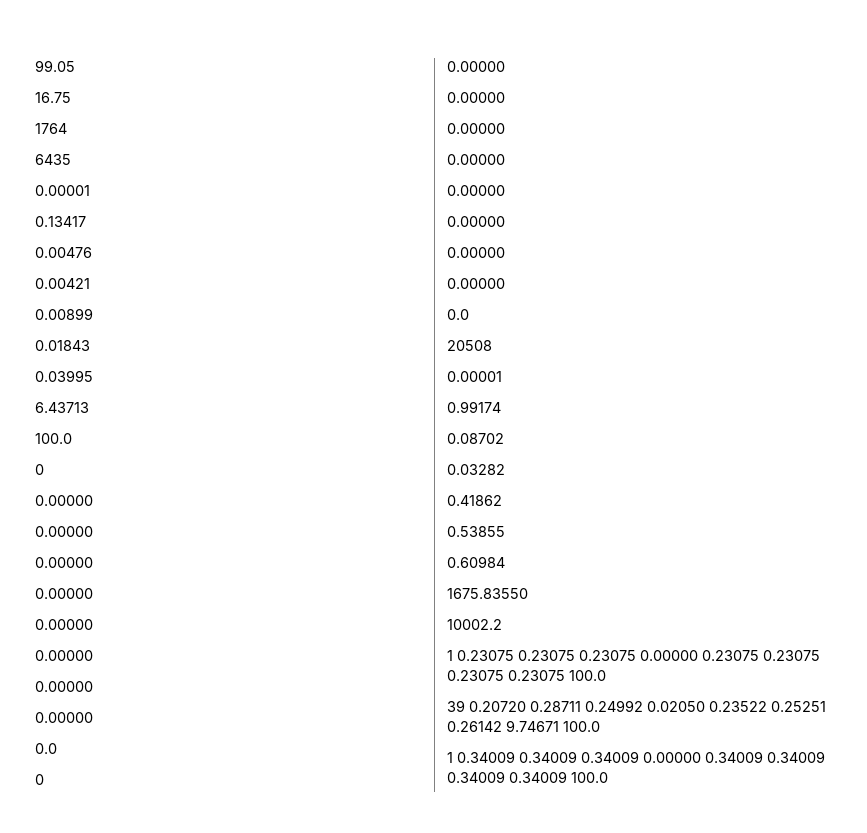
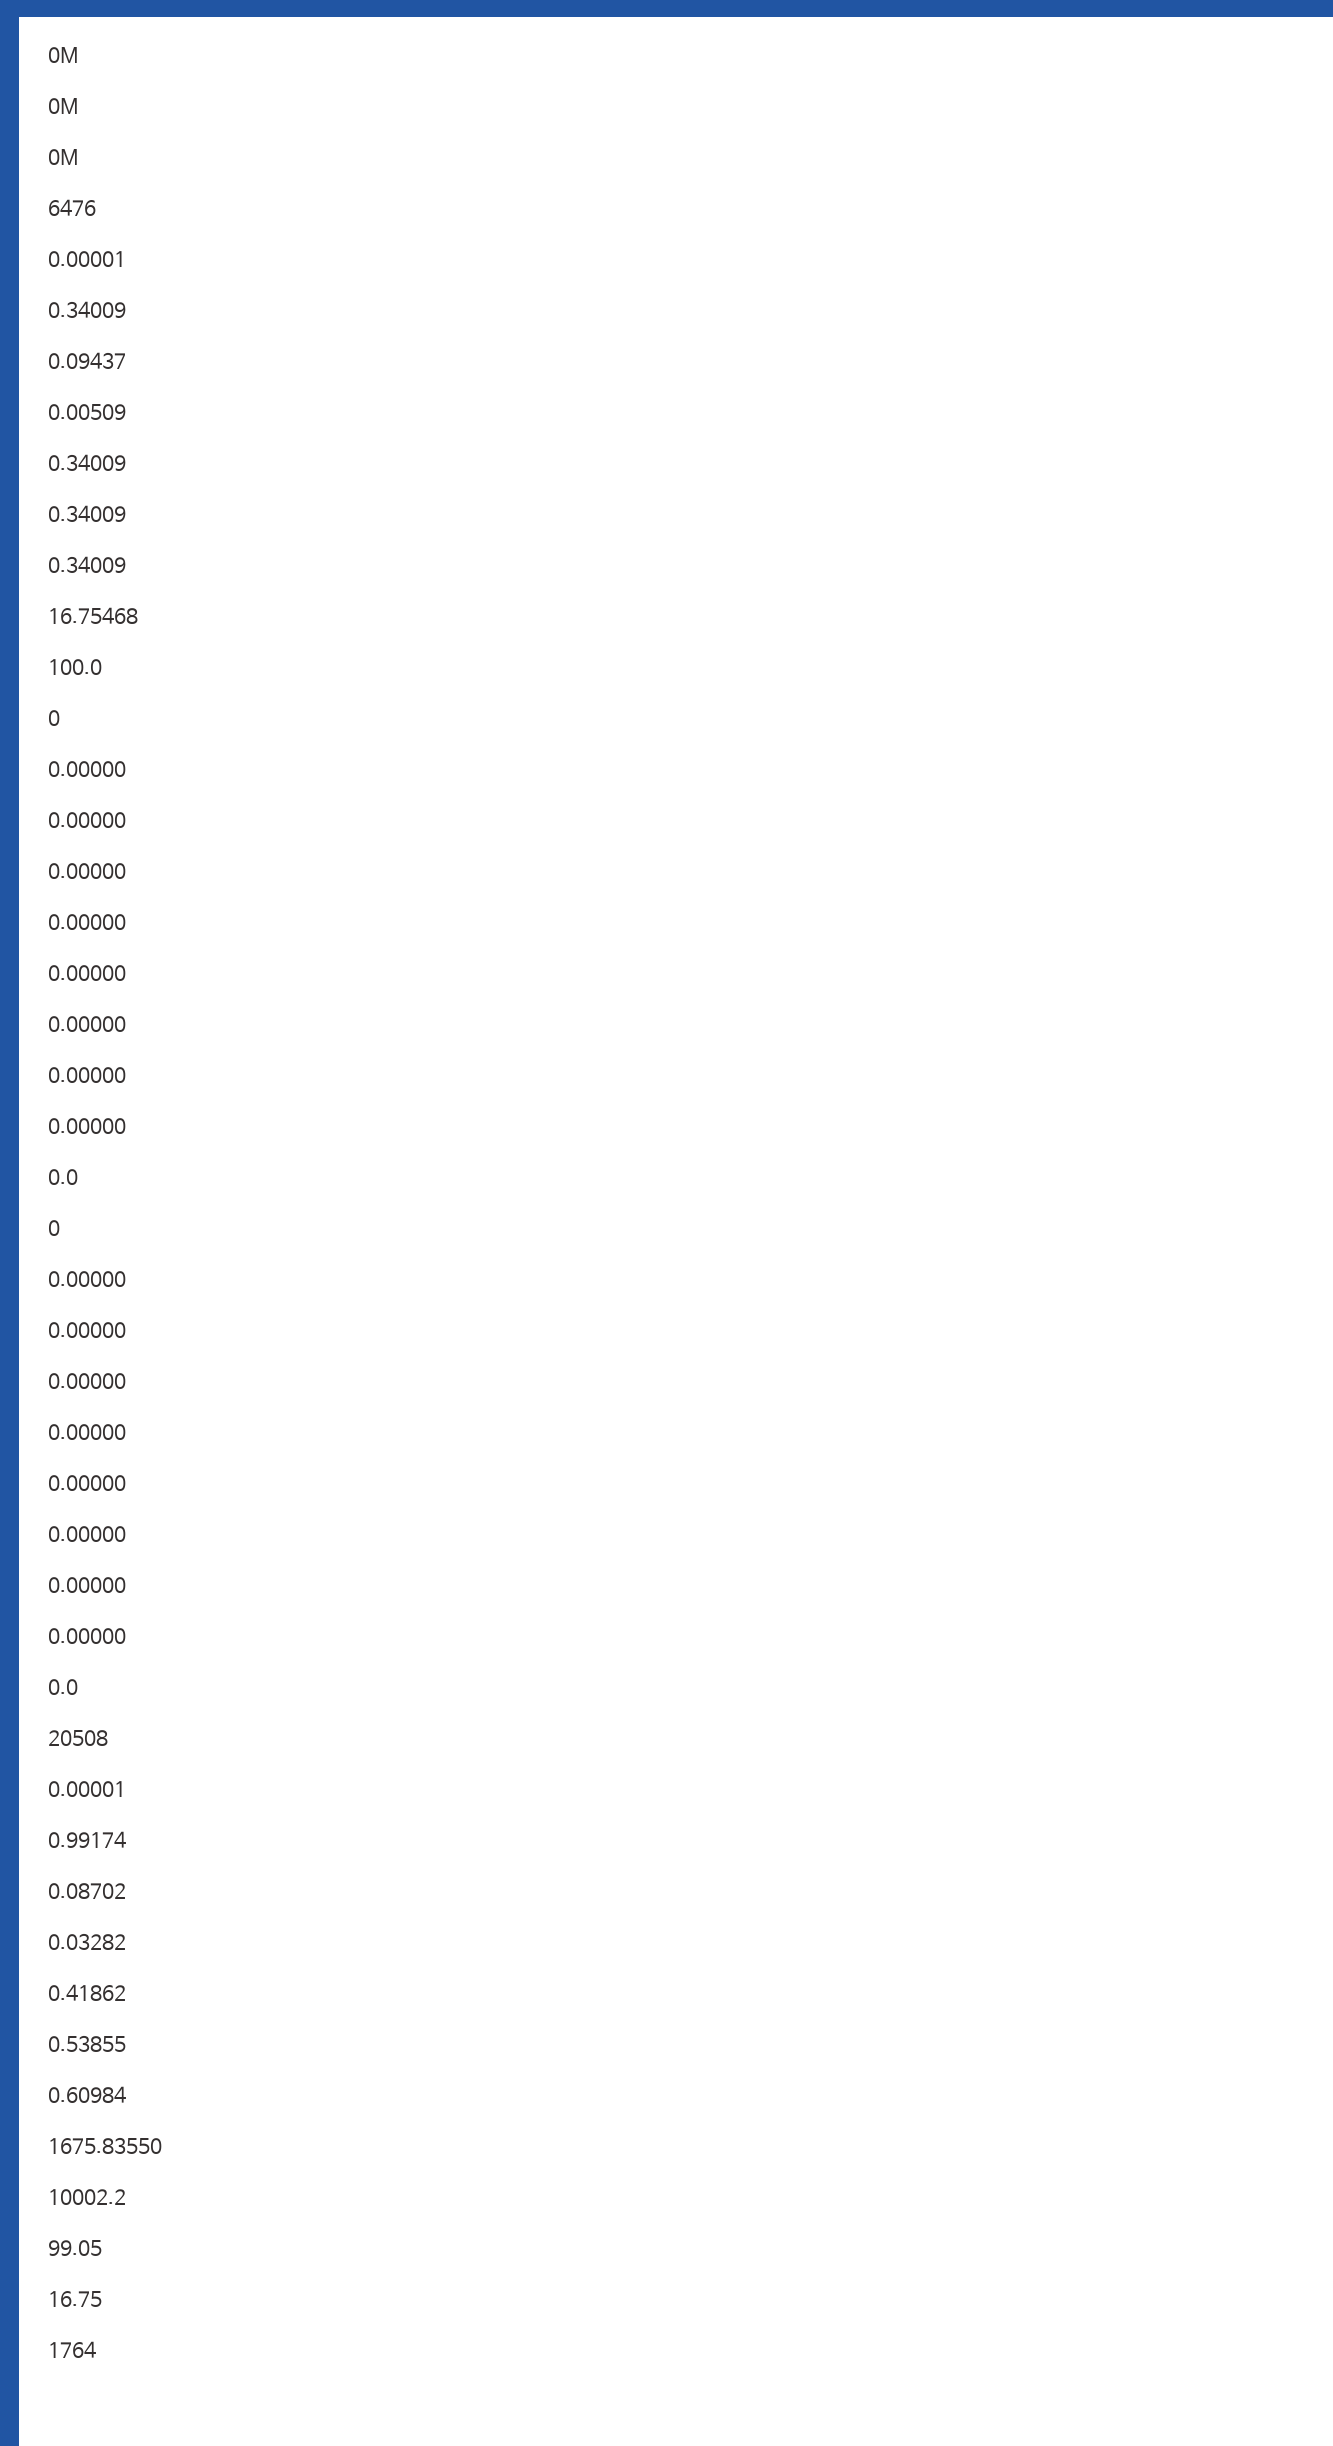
[35,60,75,72] [35,92,71,103] [35,123,67,134] [35,154,71,165] [35,185,90,196] [35,216,86,227] [35,247,92,258] [35,278,90,289] [35,308,93,320] [35,340,90,351] [35,370,93,382] [35,402,89,413] 99.05 // 16.75 // 1764 // 6435 // 0.00001 // 0.13417 // 0.00476 // 0.00421 // 0.00899 // 0.01843 // 0.03995 // 6.43713 -> [48,47,79,63] [48,98,79,114] [48,149,79,165] [48,199,96,216] [48,251,126,267] [48,301,126,318] [48,352,126,369] [48,404,126,420] [48,454,126,471] [48,505,126,522] [48,556,126,573] [48,607,138,624] 0M // 0M // 0M // 6476 // 0.00001 // 0.34009 // 0.09437 // 0.00509 // 0.34009 // 0.34009 // 0.34009 // 16.75468
[447,650,820,661] [447,670,606,681] [447,700,826,712] [447,720,600,732] [447,751,825,763] [447,771,608,783] 1 0.23075 0.23075 0.23075 0.00000 0.23075 0.23075 0.23075 0.23075 100.0 // 39 0.20720 0.28711 0.24992 0.02050 0.23522 0.25251 0.26142 9.74671 100.0 // 1 0.34009 0.34009 0.34009 0.00000 0.34009 0.34009 0.34009 0.34009 100.0 -> [48,2240,102,2256] [48,2291,102,2307] [48,2341,96,2358] 99.05 // 16.75 // 1764

